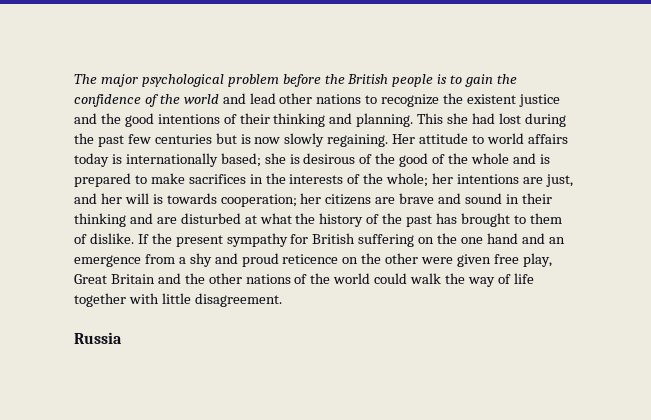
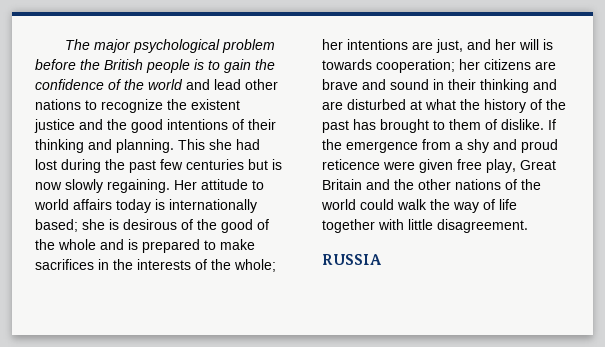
[175,233,565,247] present sympathy for British suffering on the one hand and an -> (342, 144) none
[342,253,419,264] on the other -> (380, 164) none
[74,332,122,344] Russia -> [322,254,382,265] RUSSIA

